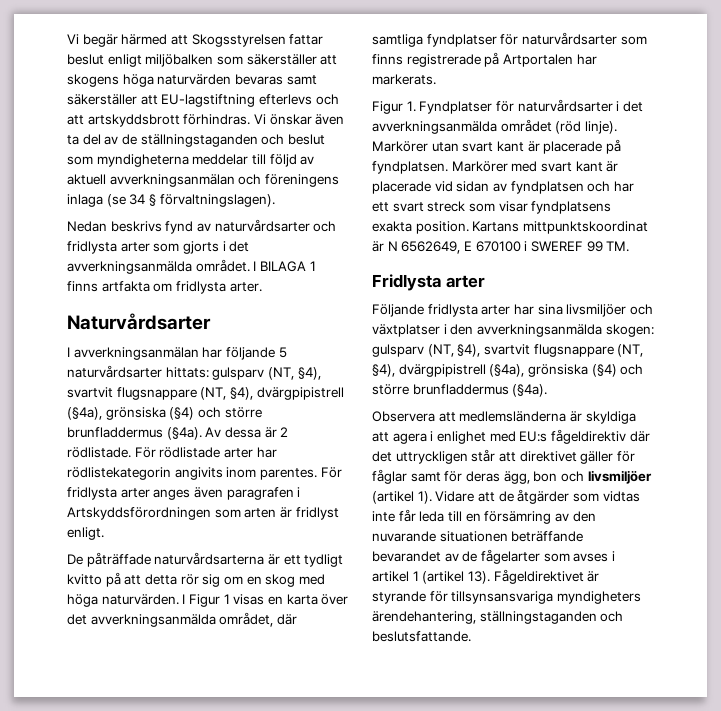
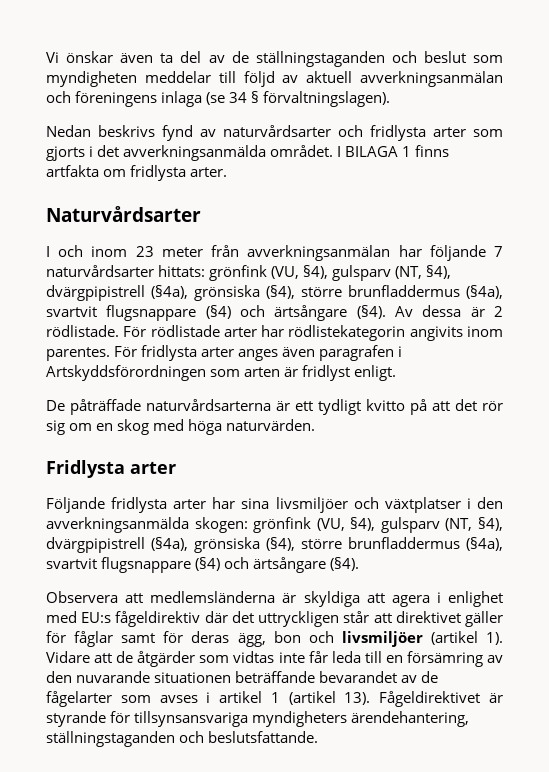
[67,34,324,47] [67,54,338,67] [67,74,317,87] [67,94,339,107] [67,114,266,127] Vi begär härmed att Skogsstyrelsen fattar beslut enligt miljöbalken som säkerställer att skogens höga naturvärden bevaras samt säkerställer att EU-lagstiftning efterlevs och att artskyddsbrott förhindras. Vi -> [46,52,59,63] Vi
[96,154,189,167] myndigheterna -> [46,71,137,87] myndigheten
(70, 352) none -> [58,245,240,257] och inom 23 meter från
[278,347,287,358] 5 -> [494,246,504,257] 7
[212,367,321,380] [67,387,344,400] [67,407,262,420] [67,427,202,440] gulsparv (NT, §4), svartvit flugsnappare (NT, §4), dvärgpipistrell (§4a), grönsiska (§4) och större brunfladdermus (§4a). -> [209,265,452,281] [46,285,503,301] [46,305,386,321] grönfink (VU, §4), gulsparv (NT, §4), dvärgpipistrell (§4a), grönsiska (§4), större brunfladdermus (§4a), svartvit flugsnappare (§4) och ärtsångare (§4).
[144,574,177,585] detta -> [455,399,477,411] det
[182,594,349,607] [67,612,297,627] [372,32,647,47] [372,52,597,67] [372,74,436,85] [372,99,643,114] [372,119,617,134] [372,139,621,154] [372,161,619,174] [372,181,634,194] [372,201,612,214] [372,221,648,234] [372,241,630,254] I Figur 1 visas en karta över det avverkningsanmälda området, där samtliga fyndplatser för naturvårdsarter som finns registrerade på Artportalen har markerats. // Figur 1. Fyndplatser för naturvårdsarter i det avverkningsanmälda området (röd linje). Markörer utan svart kant är placerade på fyndplatsen. Markörer med svart kant är placerade vid sidan av fyndplatsen och har ett svart streck som visar fyndplatsens exakta position. Kartans mittpunktskoordinat är N 6562649, E 670100 i SWEREF 99 TM. -> (316, 425) none
[372,344,644,357] [372,364,644,377] [372,384,548,397] gulsparv (NT, §4), svartvit flugsnappare (NT, §4), dvärgpipistrell (§4a), grönsiska (§4) och större brunfladdermus (§4a). -> [253,517,504,533] [46,537,503,553] [46,557,360,573] grönfink (VU, §4), gulsparv (NT, §4), dvärgpipistrell (§4a), grönsiska (§4), större brunfladdermus (§4a), svartvit flugsnappare (§4) och ärtsångare (§4).

